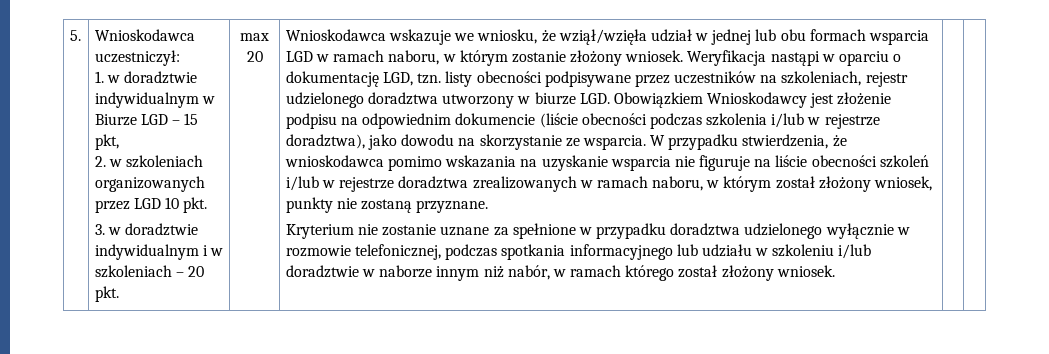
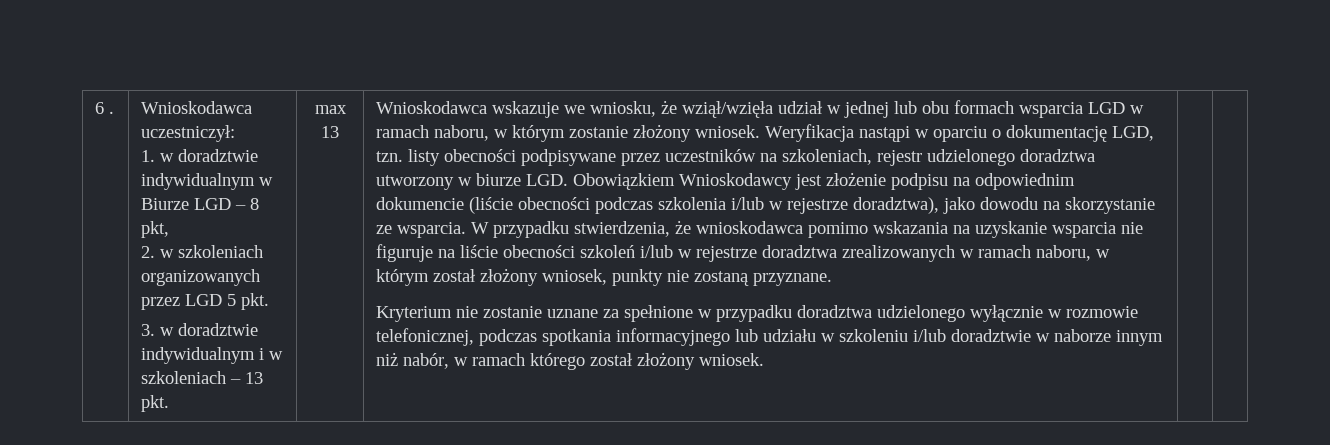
[69,30,81,41] 5. -> [94,102,114,114] 6 .
[184,113,199,125] 15 -> [249,198,259,210] 8
[165,197,180,209] 10 -> [226,294,236,306] 5
[188,266,205,277] 20 -> [244,372,263,384] 13
[246,51,263,62] 20 -> [321,126,339,138] 13

